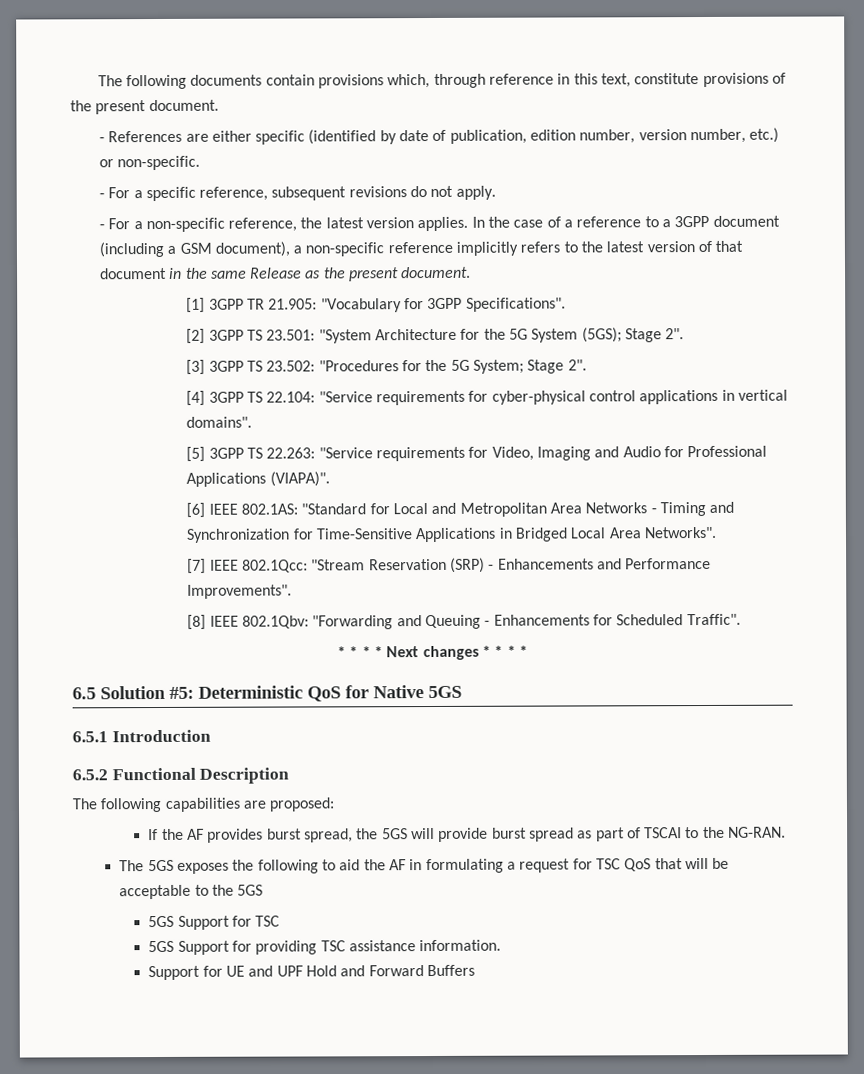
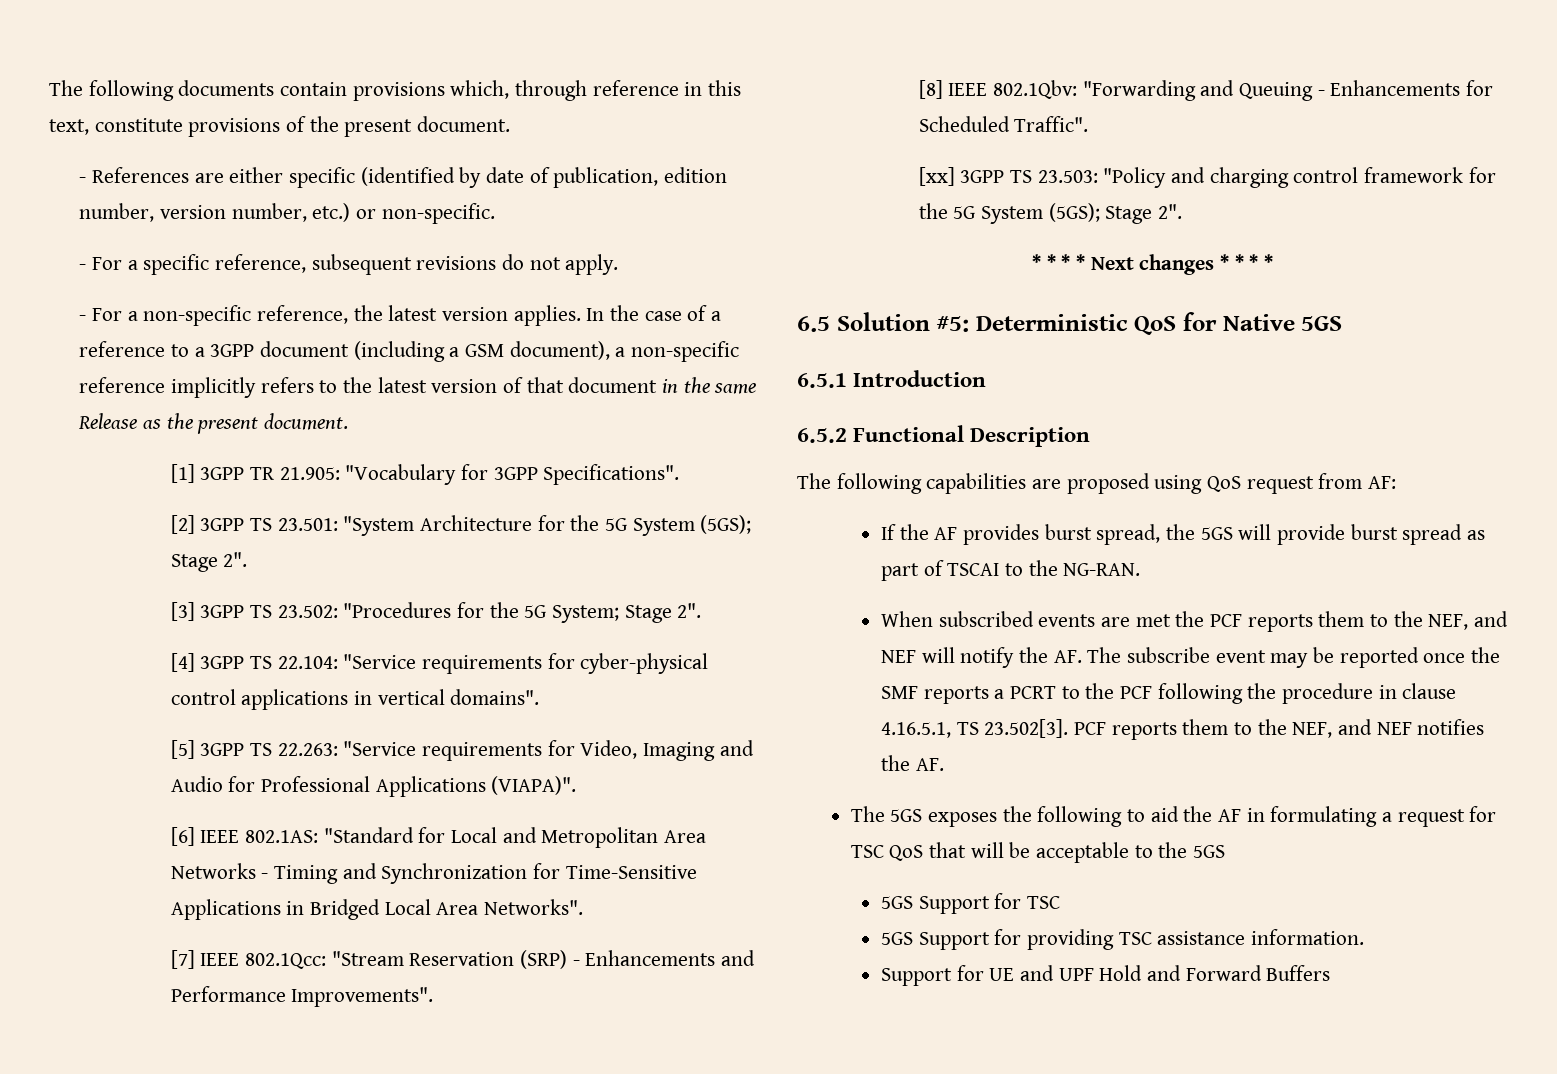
(741, 619) none -> [918,167,1496,188] [918,203,1183,224] // [xx] 3GPP TS 23.503: "Policy and charging control framework for the 5G System (5GS); Stage 2".
[269,797,336,812] proposed: -> [1066,473,1397,494] proposed using QoS request from AF:
(787, 832) none -> [880,611,1509,632] [880,647,1501,668] [880,683,1457,704] [880,719,1485,740] [880,755,944,771] // When subscribed events are met the PCF reports them to the NEF, and NEF will notify the AF. The subscribe event may be reported once the SMF reports a PCRT to the PCF following the procedure in clause 4.16.5.1, TS 23.502[3]. PCF reports them to the NEF, and NEF notifies the AF.

